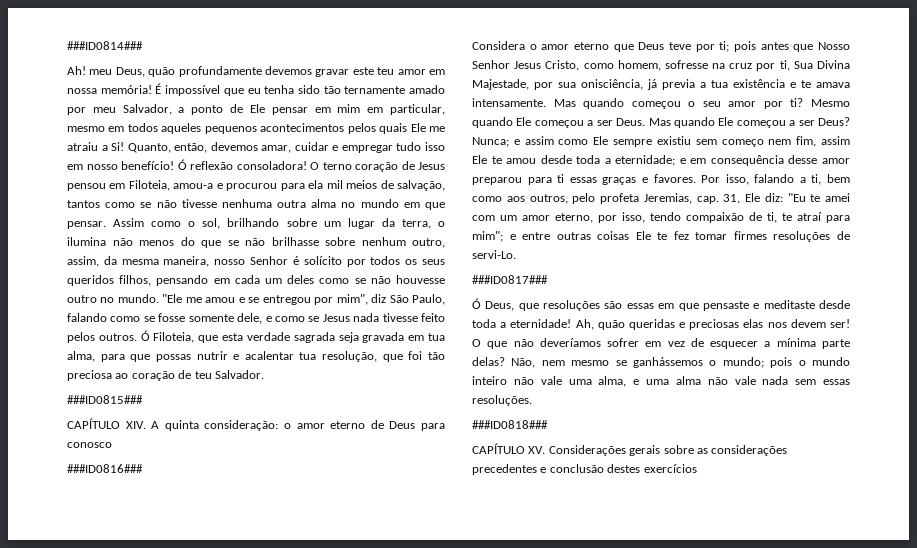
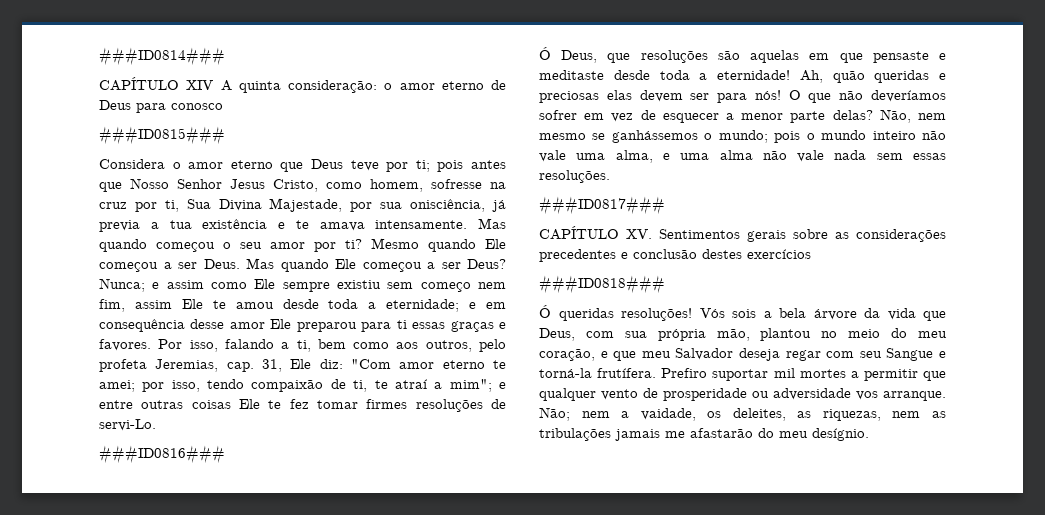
[67,66,445,77] [67,83,445,96] [67,104,445,115] [67,123,446,134] [67,142,445,153] [67,159,445,172] [67,180,445,191] [67,199,446,210] [67,218,445,229] [67,237,445,248] [67,256,445,267] [67,275,445,286] [67,294,445,305] [67,313,446,324] [67,330,445,343] [67,351,445,362] [67,370,264,381] [67,395,143,404] [67,418,146,429] // Ah! meu Deus, quão profundamente devemos gravar este teu amor em nossa memória! É impossível que eu tenha sido tão ternamente amado por meu Salvador, a ponto de Ele pensar em mim em particular, mesmo em todos aqueles pequenos acontecimentos pelos quais Ele me atraiu a Si! Quanto, então, devemos amar, cuidar e empregar tudo isso em nosso benefício! Ó reflexão consoladora! O terno coração de Jesus pensou em Filoteia, amou-a e procurou para ela mil meios de salvação, tantos como se não tivesse nenhuma outra alma no mundo em que pensar. Assim como o sol, brilhando sobre um lugar da terra, o ilumina não menos do que se não brilhasse sobre nenhum outro, assim, da mesma maneira, nosso Senhor é solícito por todos os seus queridos filhos, pensando em cada um deles como se não houvesse outro no mundo. "Ele me amou e se entregou por mim", diz São Paulo, falando como se fosse somente dele, e como se Jesus nada tivesse feito pelos outros. Ó Filoteia, que esta verdade sagrada seja gravada em tua alma, para que possas nutrir e acalentar tua resolução, que foi tão preciosa ao coração de teu Salvador. // ###ID0815### // CAPÍTULO XIV. -> [99,77,214,91] // CAPÍTULO XIV
[67,464,143,473] ###ID0816### -> [99,126,225,145] ###ID0815###
(850, 161) none -> [270,319,292,329] Ele
[787,193,850,202] [472,213,593,223] "Eu te amei com um amor eterno, -> [351,359,506,369] [99,380,135,392] "Com amor eterno te amei;
[826,215,850,223] para -> [434,382,443,389] a
[472,275,548,284] ###ID0817### -> [99,445,225,464] ###ID0816###
[626,303,654,309] essas -> [750,50,800,63] aquelas
[767,319,850,328] nos devem ser! -> [639,90,781,103] devem ser para nós!
[776,338,816,347] mínima -> [741,113,784,120] menor
[472,420,548,429] ###ID0818### -> [539,196,665,215] ###ID0817###
[548,445,626,456] Considerações -> [659,229,740,239] Sentimentos
(697, 468) none -> [539,275,665,294] [539,305,946,321] [539,328,948,341] [539,348,946,361] [539,368,946,381] [539,388,946,401] [539,407,946,421] [539,428,869,441] // ###ID0818### // Ó queridas resoluções! Vós sois a bela árvore da vida que Deus, com sua própria mão, plantou no meio do meu coração, e que meu Salvador deseja regar com seu Sangue e torná-la frutífera. Prefiro suportar mil mortes a permitir que qualquer vento de prosperidade ou adversidade vos arranque. Não; nem a vaidade, os deleites, as riquezas, nem as tribulações jamais me afastarão do meu desígnio.

